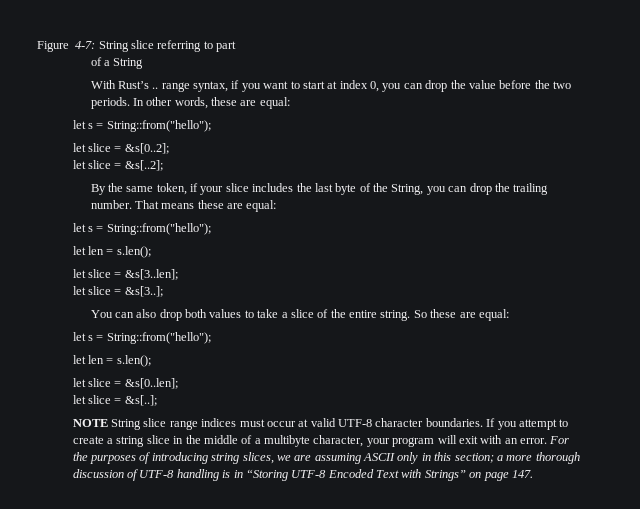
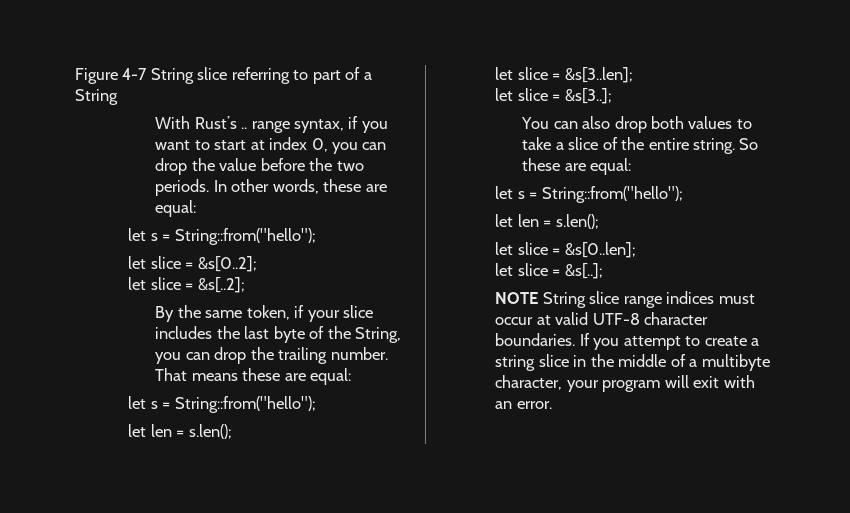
[75,41,96,49] 4-7: -> [122,68,148,80] 4-7
(237, 46) // -> (341, 77) none
[549,436,570,444] [72,452,580,464] [72,469,533,481] For the purposes of introducing string slices, we are assuming ASCII only in this section; a more thorough discussion of UTF-8 handling is in “Storing UTF-8 Encoded Text with Strings” on page 147. -> (552, 405) none

